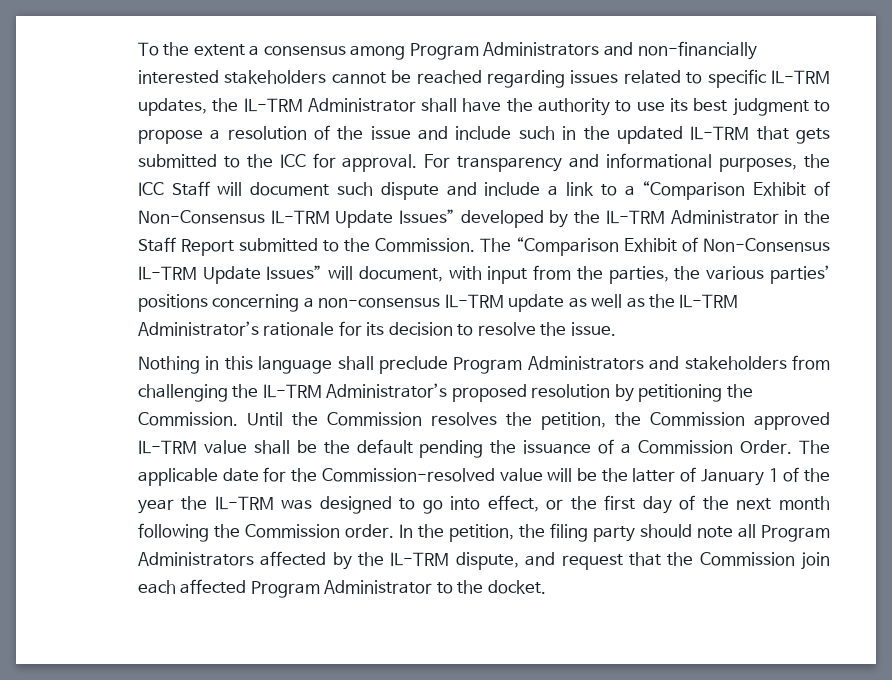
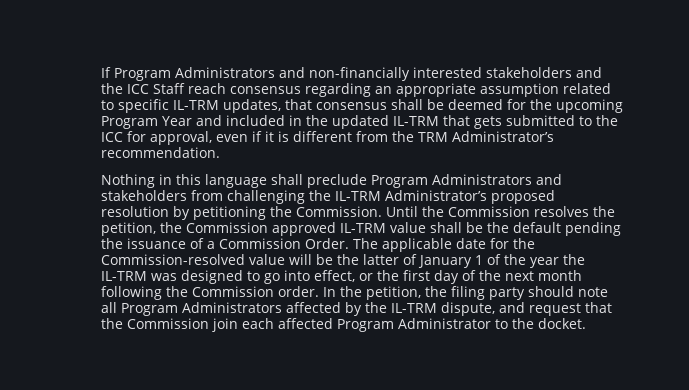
[137,42,406,60] To the extent a consensus among -> [101,67,112,78] If
[331,70,619,88] cannot be reached regarding issues -> [576,67,603,78] [101,83,560,97] and the ICC Staff reach consensus regarding an appropriate assumption
[212,98,831,116] [137,125,555,144] the IL-TRM Administrator shall have the authority to use its best judgment to propose a resolution of the issue and include such -> [285,99,624,113] [101,115,286,129] that consensus shall be deemed for the upcoming Program Year and included
[342,153,831,172] [137,181,831,200] [137,209,830,228] [137,237,830,256] [137,265,830,284] [137,294,739,312] [137,321,616,336] approval. For transparency and informational purposes, the ICC Staff will document such dispute and include a link to a “Comparison Exhibit of Non-Consensus IL-TRM Update Issues” developed by the IL-TRM Administrator in the Staff Report submitted to the Commission. The “Comparison Exhibit of Non-Consensus IL-TRM Update Issues” will document, with input from the parties, the various parties’ positions concerning a non-consensus IL-TRM update as well as the IL-TRM Administrator’s rationale for its decision to resolve the issue. -> [150,131,555,145] [101,147,221,158] approval, even if it is different from the TRM Administrator’s recommendation.

